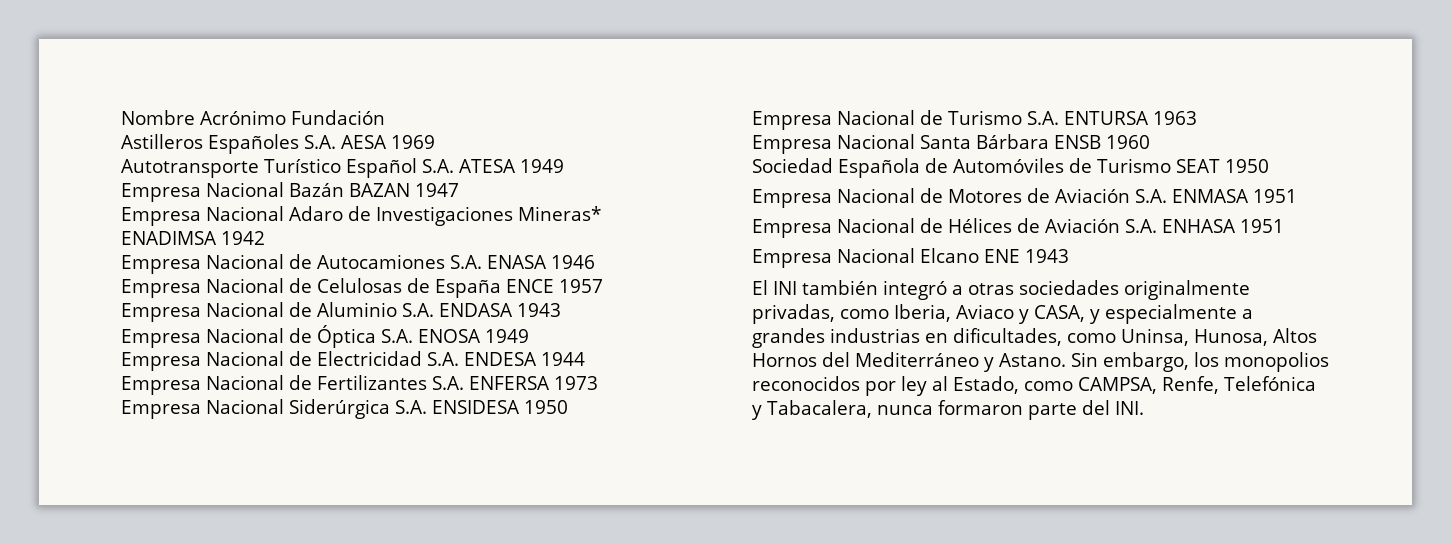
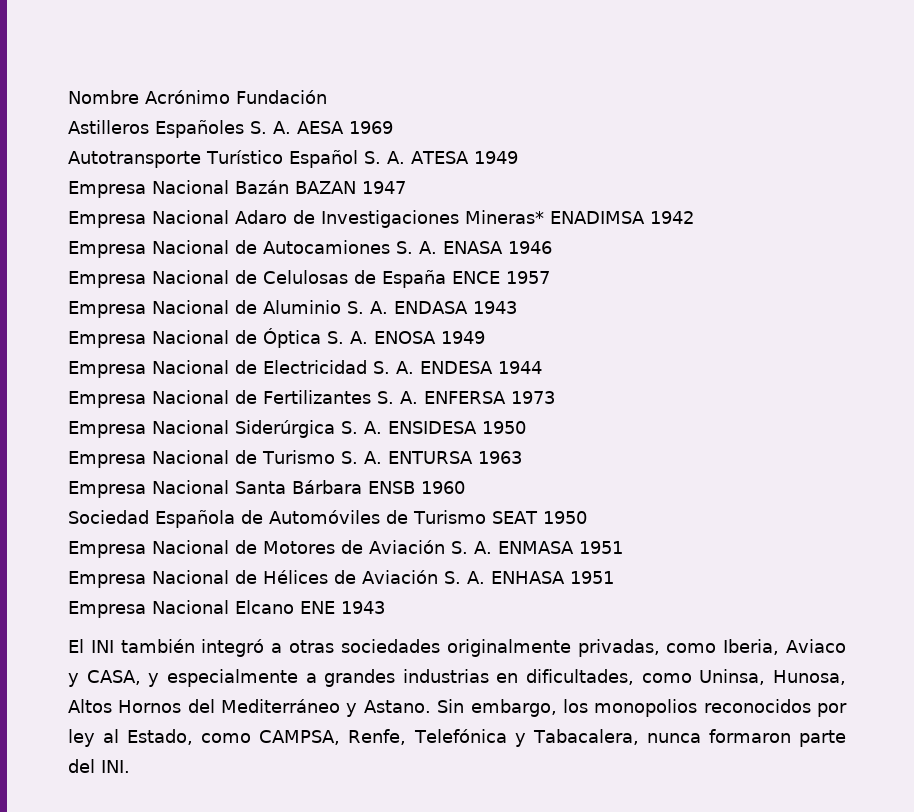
[304,135,336,149] S.A. -> [250,121,291,134] S. A.
[421,159,454,173] S.A. -> [363,151,405,164] S. A.
[450,255,482,269] S.A. -> [396,241,437,254] S. A.
[402,303,434,317] S.A. -> [347,301,388,314] S. A.
[381,329,413,343] S.A. -> [327,331,368,344] S. A.
[427,352,459,366] S.A. -> [373,361,414,374] S. A.
[432,376,464,390] S.A. -> [376,391,418,404] S. A.
[395,400,427,414] S.A. -> [341,421,382,434] S. A.
[1026,111,1059,125] S.A. -> [340,451,382,464] S. A.
[1135,189,1167,203] S.A. -> [450,541,492,554] S. A.
[1125,219,1157,233] S.A. -> [443,571,485,584] S. A.

